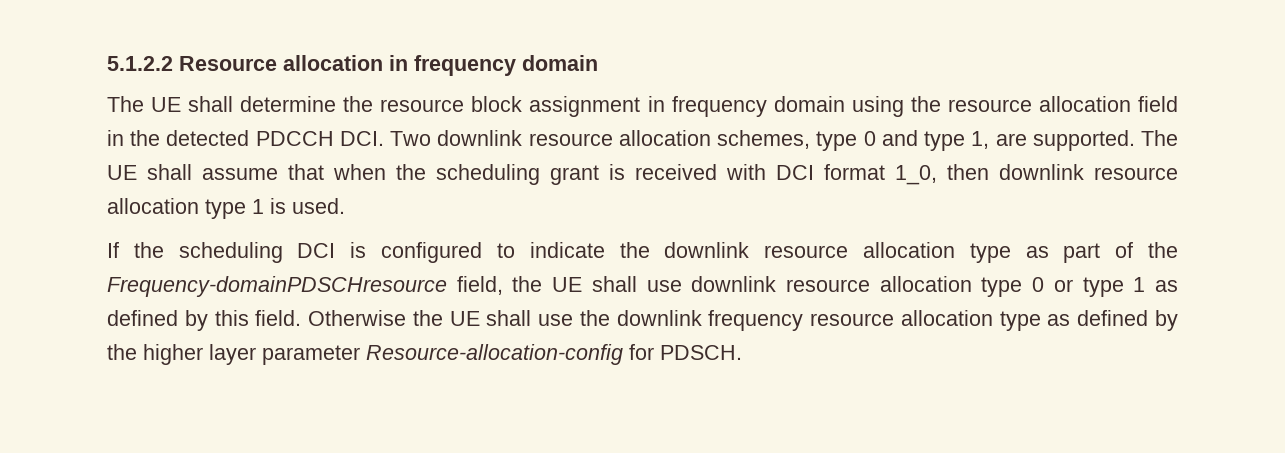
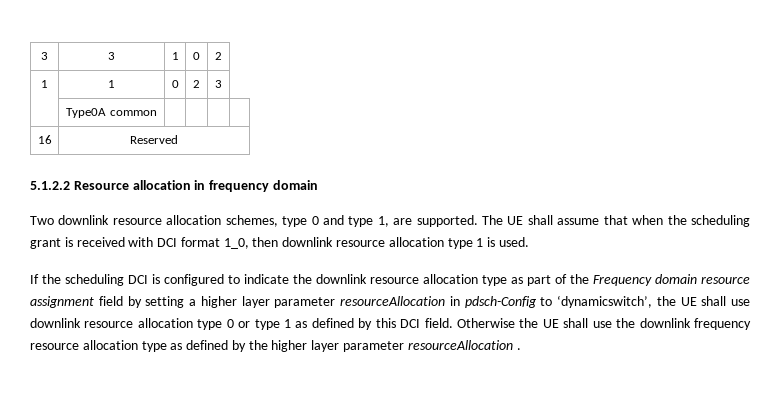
(107, 63) none -> [41,52,48,60] [108,52,115,60] [171,52,179,60] [193,52,200,60] [215,52,222,60] [41,80,48,88] [108,80,115,88] [171,80,179,88] [193,80,200,88] [215,80,222,88] [66,108,157,118] [37,135,52,144] [130,135,178,144] 3 | 3 | 1 | 0 | 2 // 1 | 1 | 0 | 2 | 3 // | Type0A common | | | | // 16 | Reserved //
[107,96,1179,117] [107,130,384,146] The UE shall determine the resource block assignment in frequency domain using the resource allocation field in the detected PDCCH DCI. -> (318, 185) none
[107,276,503,297] Frequency-domainPDSCHresource field, -> [593,274,750,286] [30,295,652,308] Frequency domain resource assignment field by setting a higher layer parameter resourceAllocation in pdsch-Config to ‘dynamicswitch’,
(249, 318) none -> [400,319,421,328] DCI
[366,344,742,365] Resource-allocation-config for PDSCH. -> [407,340,521,350] resourceAllocation .

